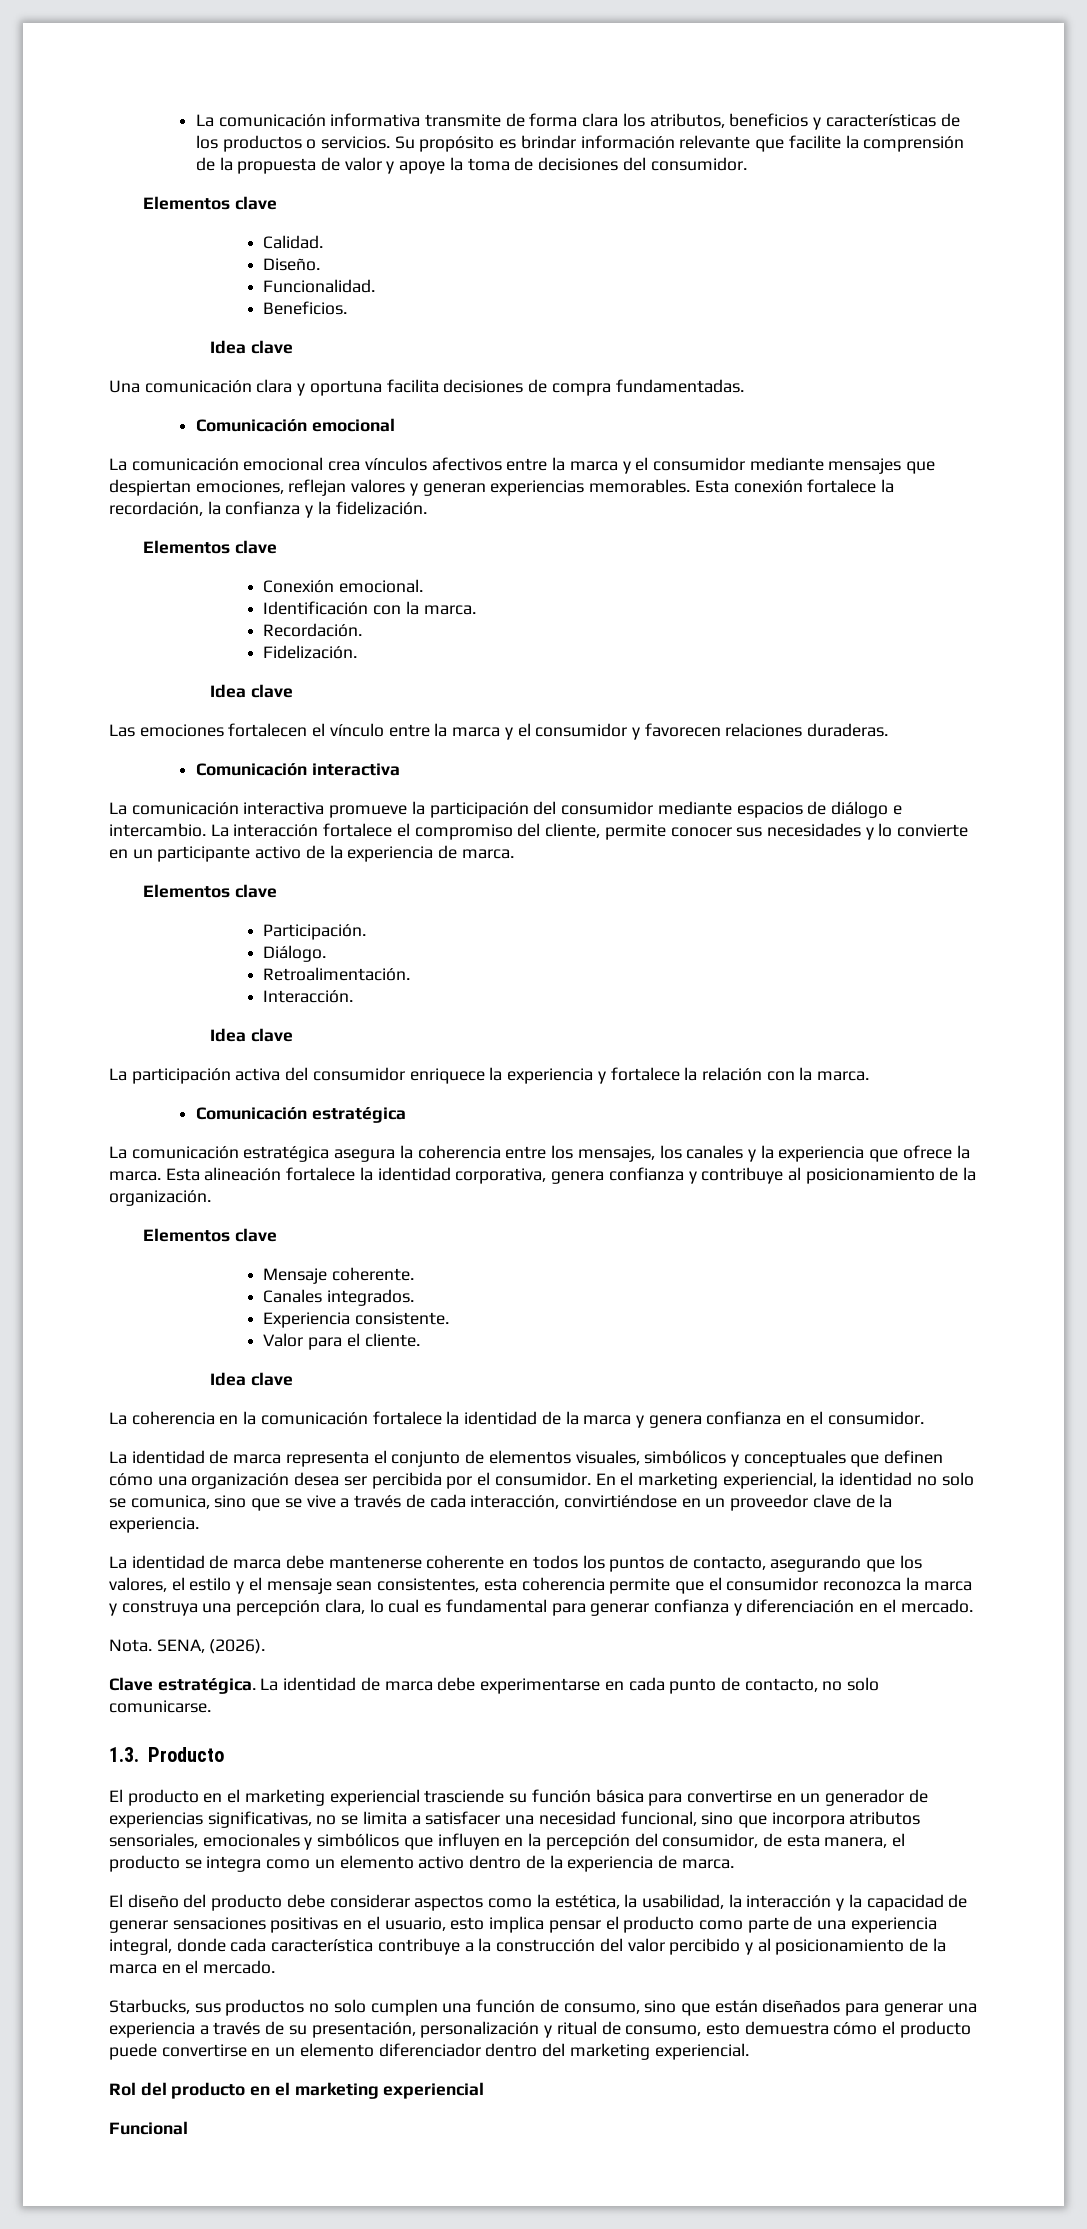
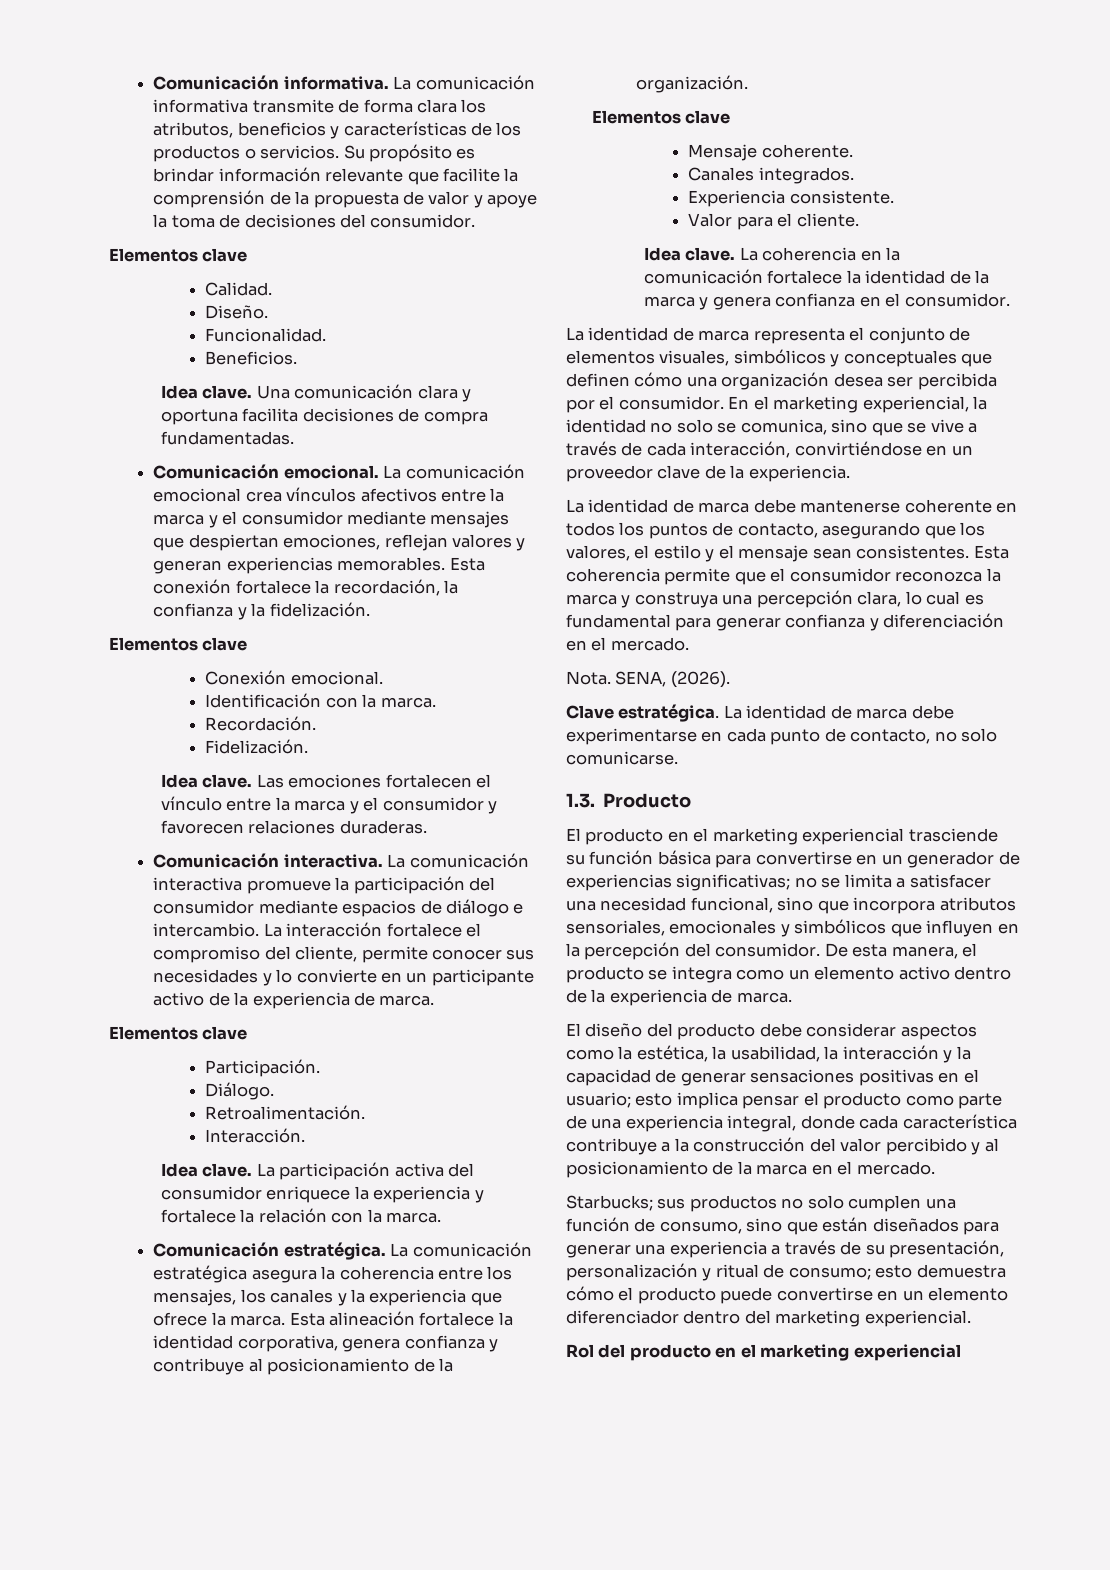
(195, 120) none -> [153,75,389,90] Comunicación informativa.
[251,340,294,354] clave // -> [202,385,253,399] clave.
[311,418,395,432] emocional // -> [283,465,379,479] emocional.
[251,684,294,698] clave // -> [202,774,253,788] clave.
[311,763,400,776] interactiva // -> [283,854,383,868] interactiva.
[251,1028,294,1042] clave // -> [202,1163,253,1177] clave.
[311,1107,406,1123] estratégica // -> [283,1242,386,1260] estratégica.
[251,1372,294,1386] clave // -> [685,247,736,261] clave.
[377,1578,517,1592] consistentes, esta -> [856,545,1009,559] consistentes. Esta
[207,1811,312,1828] significativas, -> [676,874,791,891] significativas;
[662,1833,782,1848] consumidor, de -> [715,943,848,957] consumidor. De
[384,1917,446,1931] usuario, -> [566,1092,631,1108] usuario;
[109,1999,190,2014] Starbucks, -> [566,1195,653,1211] Starbucks;
[625,2025,702,2036] consumo, -> [788,1267,871,1280] consumo;
[109,2121,188,2135] // Funcional -> (961, 1352) none

